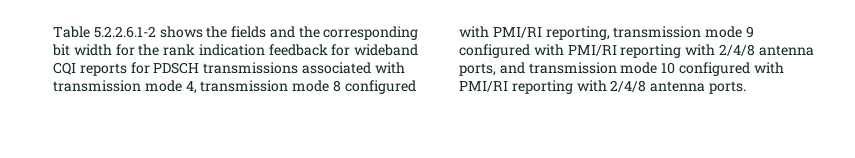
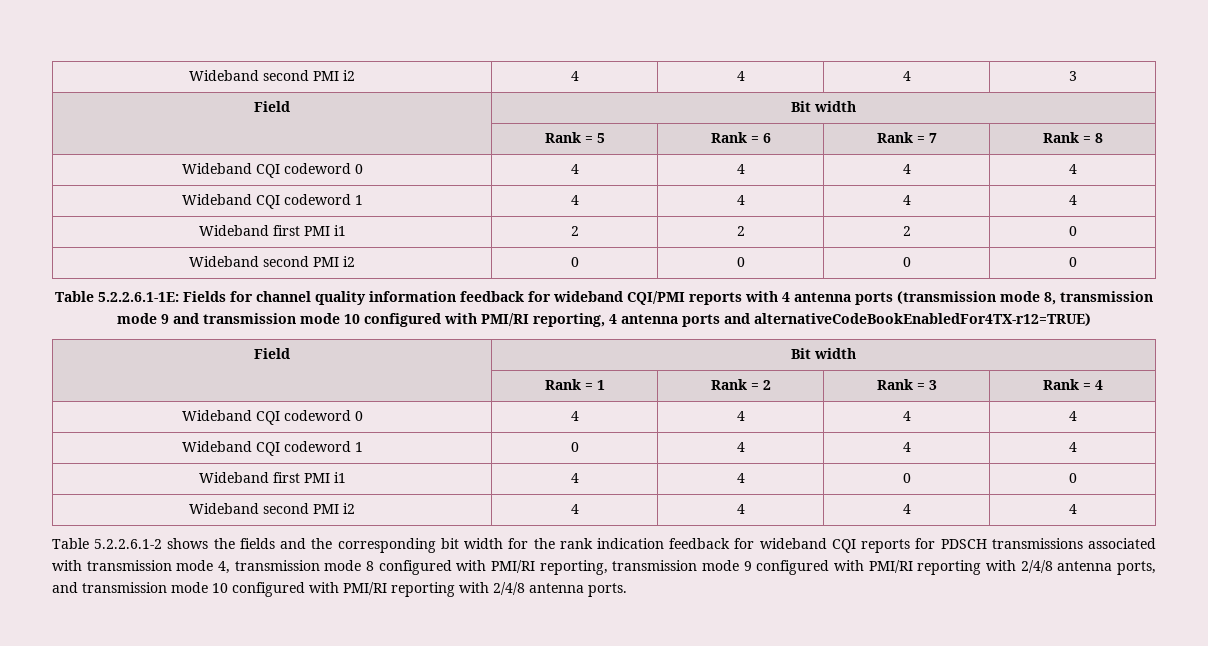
(53, 32) none -> [189,70,355,81] [570,71,579,81] [736,71,745,81] [902,71,911,81] [1068,71,1077,81] [254,101,290,112] [791,101,856,112] [544,132,605,143] [710,132,771,143] [876,132,937,143] [1042,132,1103,143] [181,163,363,178] [570,164,579,174] [736,164,745,174] [902,164,911,174] [1068,164,1077,174] [181,194,363,209] [570,195,579,205] [736,195,745,205] [902,195,911,205] [1068,195,1077,205] [198,225,346,236] [570,226,579,236] [736,226,745,236] [902,226,911,236] [1068,226,1077,236] [189,256,355,267] [570,257,579,267] [736,257,745,267] [902,257,911,267] [1068,257,1077,267] [55,291,1153,305] [117,313,1091,327] [254,348,290,359] [791,348,856,359] [544,379,605,390] [710,379,771,390] [876,379,937,390] [1042,379,1103,390] [181,410,363,425] [570,411,579,421] [736,411,745,421] [902,411,911,421] [1068,411,1077,421] [181,441,363,456] [570,442,579,452] [736,442,745,452] [902,442,911,452] [1068,442,1077,452] [198,472,346,483] [570,473,579,483] [736,473,745,483] [902,473,911,483] [1068,473,1077,483] [189,503,355,514] [570,504,579,514] [736,504,745,514] [902,504,911,514] [1068,504,1077,514] Wideband second PMI i2 | 4 | 4 | 4 | 3 // Field | Bit width // | Rank = 5 | Rank = 6 | Rank = 7 | Rank = 8 // Wideband CQI codeword 0 | 4 | 4 | 4 | 4 // Wideband CQI codeword 1 | 4 | 4 | 4 | 4 // Wideband first PMI i1 | 2 | 2 | 2 | 0 // Wideband second PMI i2 | 0 | 0 | 0 | 0 // Table 5.2.2.6.1-1E: Fields for channel quality information feedback for wideband CQI/PMI reports with 4 antenna ports (transmission mode 8, transmission mode 9 and transmission mode 10 configured with PMI/RI reporting, 4 antenna ports and alternativeCodeBookEnabledFor4TX-r12=TRUE) // Field | Bit width // | Rank = 1 | Rank = 2 | Rank = 3 | Rank = 4 // Wideband CQI codeword 0 | 4 | 4 | 4 | 4 // Wideband CQI codeword 1 | 0 | 4 | 4 | 4 // Wideband first PMI i1 | 4 | 4 | 0 | 0 // Wideband second PMI i2 | 4 | 4 | 4 | 4 //

